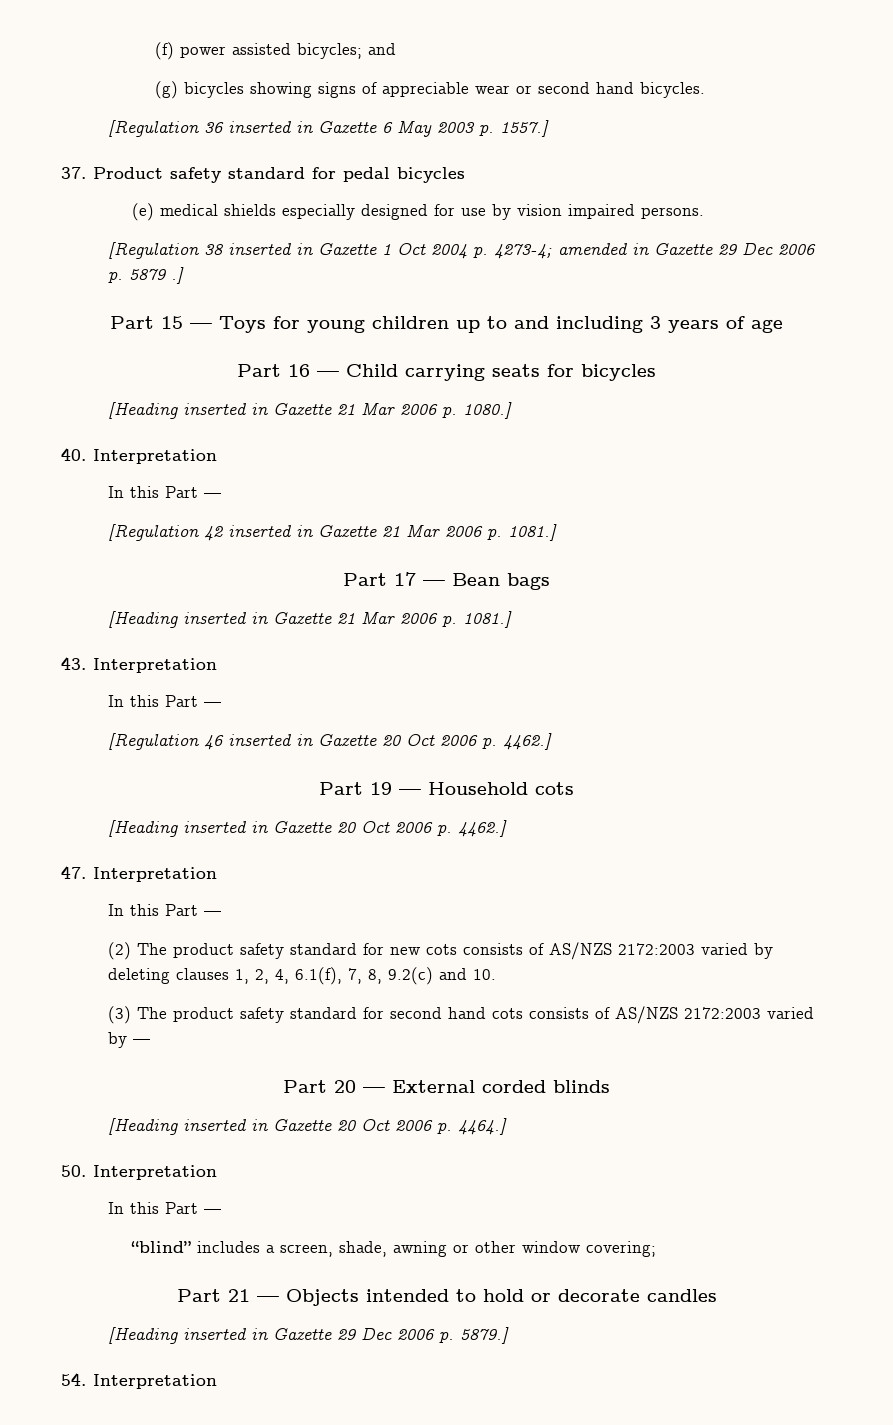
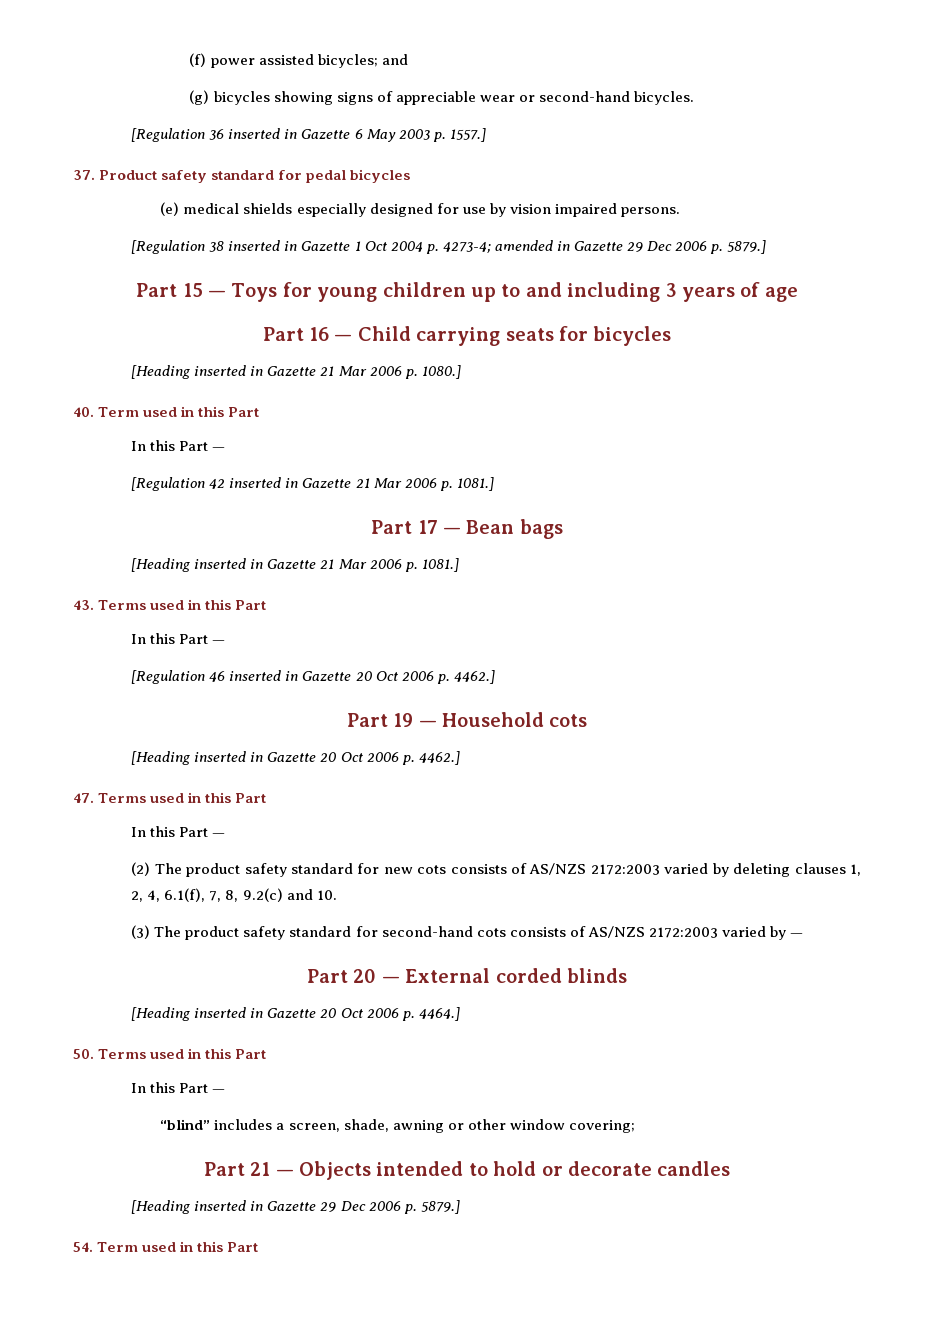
[538,82,635,94] second hand -> [538,91,630,102] second-hand
[129,267,185,284] 5879 .] -> [727,240,767,254] 5879.]
[93,449,217,464] Interpretation -> [98,406,260,417] Term used in this Part
[93,658,217,673] Interpretation -> [98,599,267,610] Terms used in this Part
[93,867,217,882] Interpretation -> [98,792,267,803] Terms used in this Part
[390,1007,487,1019] second hand -> [381,926,473,937] second-hand
[93,1165,217,1180] Interpretation -> [98,1048,267,1059] Terms used in this Part
[93,1374,217,1389] Interpretation -> [97,1241,259,1252] Term used in this Part

